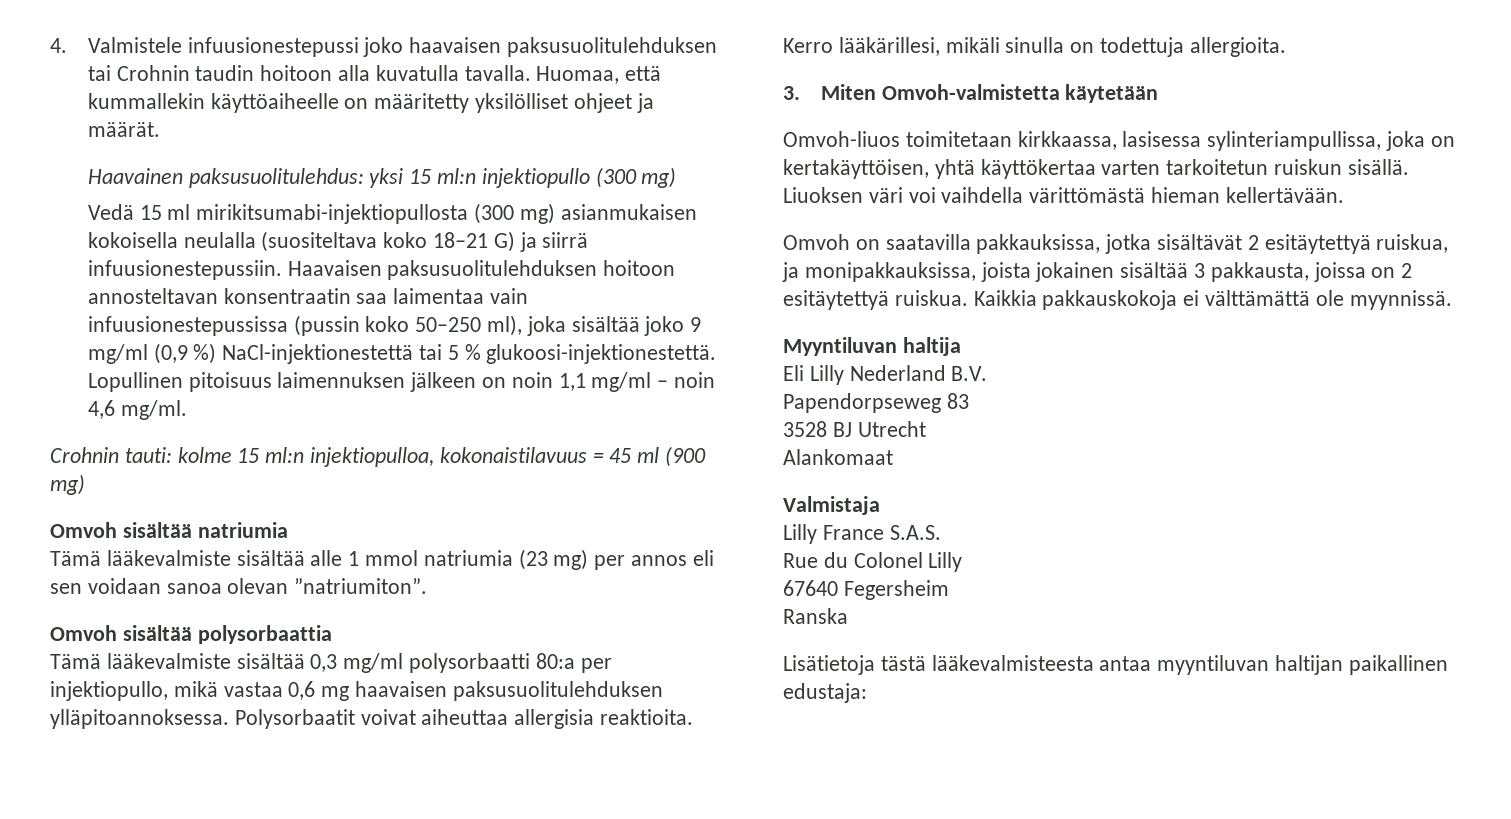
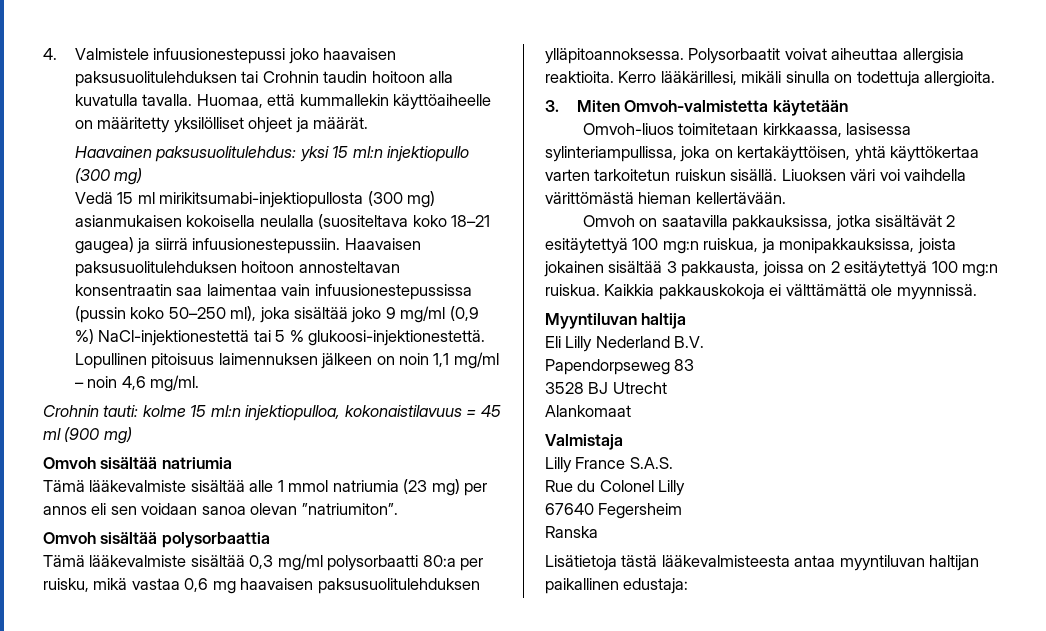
[493,231,515,252] G) -> [74,237,134,254] gaugea)
[50,681,168,701] injektiopullo, -> [43,578,89,592] ruisku,
(1371, 244) none -> [632,238,699,254] 100 mg:n
(889, 300) none -> [931,261,999,277] 100 mg:n

